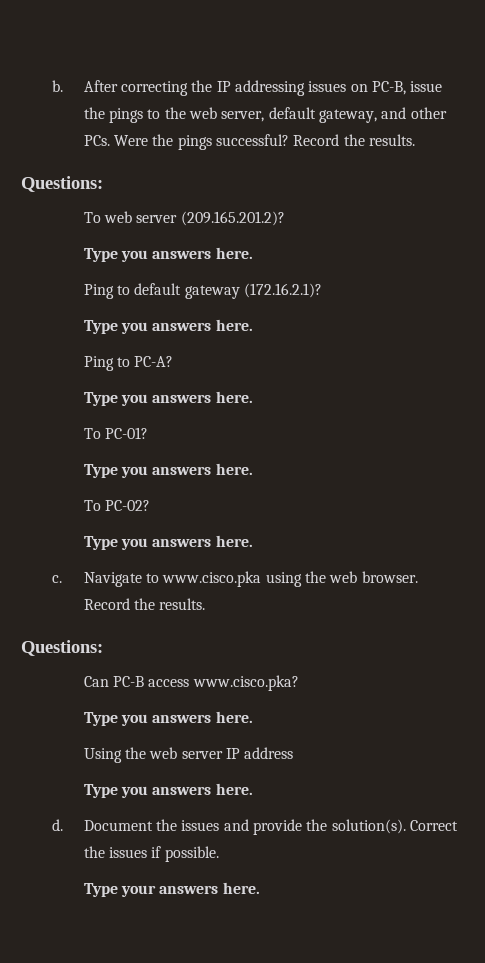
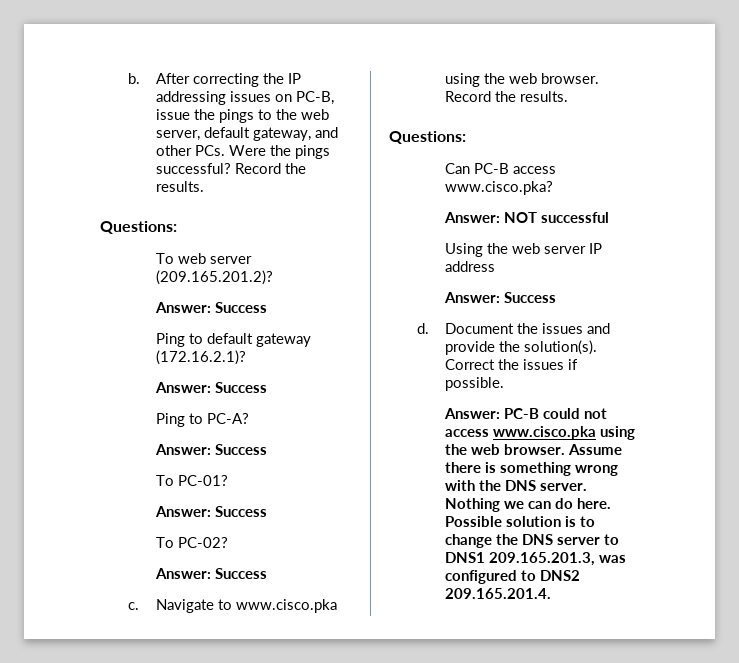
[83,247,253,262] Type you answers here. -> [154,302,267,313] Answer: Success
[83,319,253,334] Type you answers here. -> [154,382,267,393] Answer: Success
[83,391,253,406] [83,427,149,439] [83,463,253,478] [83,500,151,511] [83,535,253,550] Type you answers here. // To PC-01? // Type you answers here. // To PC-02? // Type you answers here. -> [154,444,267,455] [155,475,228,486] [154,506,267,517] [155,537,228,548] [154,568,267,579] Answer: Success // To PC-01? // Answer: Success // To PC-02? // Answer: Success
[83,711,253,726] Type you answers here. -> [443,212,609,223] Answer: NOT successful
[83,783,253,798] Type you answers here. -> [443,292,556,303] Answer: Success
[83,882,260,897] Type your answers here. -> [443,408,607,419] [444,426,635,440] [444,444,622,455] [444,462,618,476] [444,480,587,491] [444,498,611,512] [444,516,595,527] [444,534,619,548] [444,552,626,566] [444,570,580,584] [444,588,551,599] Answer: PC-B could not access www.cisco.pka using the web browser. Assume there is something wrong with the DNS server. Nothing we can do here. Possible solution is to change the DNS server to DNS1 209.165.201.3, was configured to DNS2 209.165.201.4.

